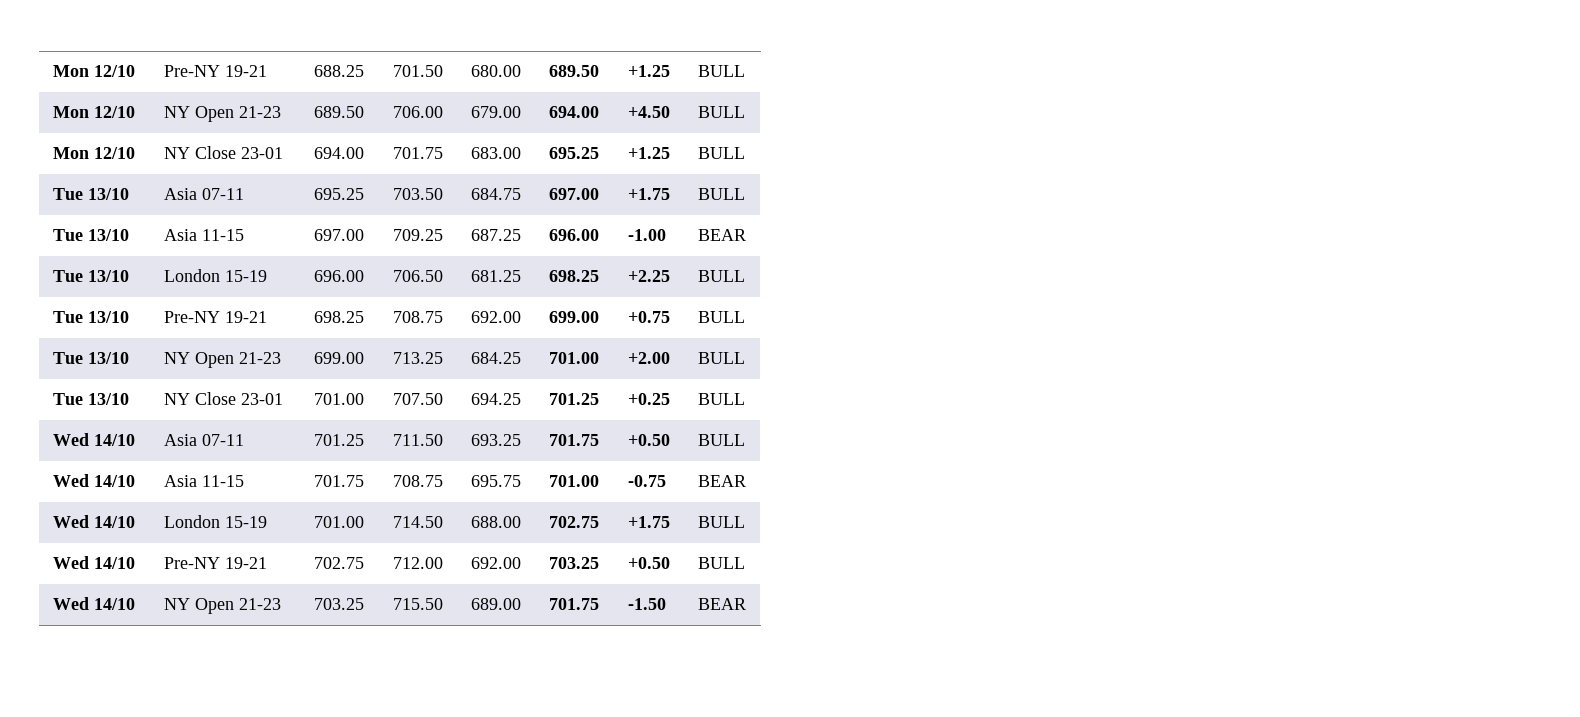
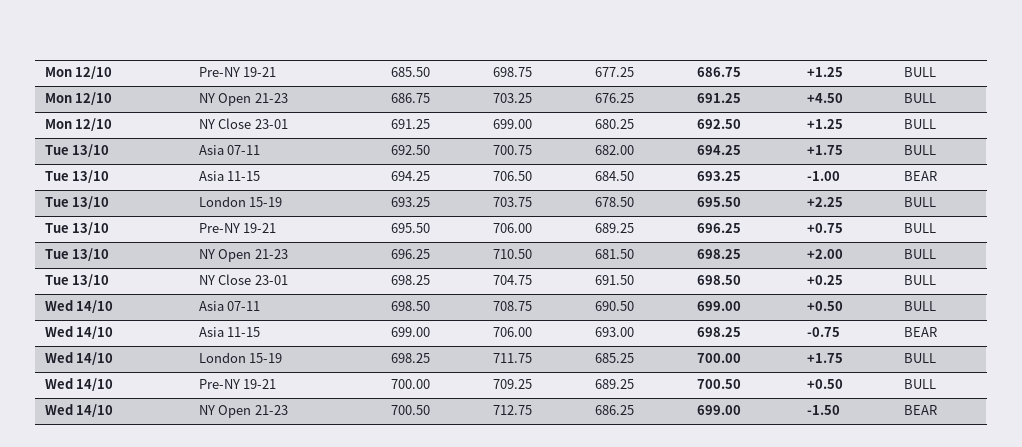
[313,65,364,77] [392,65,443,77] [470,65,521,77] [548,65,599,77] 688.25 | 701.50 | 680.00 | 689.50 -> [390,67,430,77] [492,67,532,77] [594,67,634,77] [696,67,741,77] 685.50 | 698.75 | 677.25 | 686.75
[313,106,364,118] [392,106,443,118] [470,106,521,118] [548,106,599,118] 689.50 | 706.00 | 679.00 | 694.00 -> [390,93,430,103] [492,93,532,103] [594,93,634,103] [696,93,741,103] 686.75 | 703.25 | 676.25 | 691.25
[313,147,364,159] [392,147,443,159] [470,147,521,159] [548,147,599,159] 694.00 | 701.75 | 683.00 | 695.25 -> [390,119,430,129] [492,119,532,129] [594,119,634,129] [696,119,741,129] 691.25 | 699.00 | 680.25 | 692.50
[313,188,364,200] [392,188,443,200] [470,188,521,200] [548,188,599,200] 695.25 | 703.50 | 684.75 | 697.00 -> [390,145,430,155] [492,145,532,155] [594,145,634,155] [696,145,741,155] 692.50 | 700.75 | 682.00 | 694.25
[313,229,364,241] [392,229,443,241] [470,229,521,241] [548,229,599,241] 697.00 | 709.25 | 687.25 | 696.00 -> [390,171,430,181] [492,171,532,181] [594,171,634,181] [696,171,741,181] 694.25 | 706.50 | 684.50 | 693.25
[313,270,364,282] [392,270,443,282] [470,270,521,282] [548,270,599,282] 696.00 | 706.50 | 681.25 | 698.25 -> [390,197,430,207] [492,197,532,207] [594,197,634,207] [696,197,741,207] 693.25 | 703.75 | 678.50 | 695.50
[313,311,364,323] [392,311,443,323] [470,311,521,323] [548,311,599,323] 698.25 | 708.75 | 692.00 | 699.00 -> [390,223,430,233] [492,223,532,233] [594,223,634,233] [696,223,741,233] 695.50 | 706.00 | 689.25 | 696.25
[313,352,364,364] [392,352,443,364] [470,352,521,364] [548,352,599,364] 699.00 | 713.25 | 684.25 | 701.00 -> [390,249,430,259] [492,249,532,259] [594,249,634,259] [696,249,741,259] 696.25 | 710.50 | 681.50 | 698.25
[313,393,364,405] [392,393,443,405] [470,393,521,405] [548,393,599,405] 701.00 | 707.50 | 694.25 | 701.25 -> [390,275,430,285] [492,275,532,285] [594,275,634,285] [696,275,741,285] 698.25 | 704.75 | 691.50 | 698.50
[313,434,364,446] [392,434,443,446] [470,434,521,446] [548,434,599,446] 701.25 | 711.50 | 693.25 | 701.75 -> [390,301,430,311] [492,301,532,311] [594,301,634,311] [696,301,741,311] 698.50 | 708.75 | 690.50 | 699.00
[313,475,364,487] [392,475,443,487] [470,475,521,487] [548,475,599,487] 701.75 | 708.75 | 695.75 | 701.00 -> [390,327,430,337] [492,327,532,337] [594,327,634,337] [696,327,741,337] 699.00 | 706.00 | 693.00 | 698.25
[313,516,364,528] [392,516,443,528] [470,516,521,528] [548,516,599,528] 701.00 | 714.50 | 688.00 | 702.75 -> [390,353,430,363] [492,353,532,363] [594,353,634,363] [696,353,741,363] 698.25 | 711.75 | 685.25 | 700.00
[313,557,364,569] [392,557,443,569] [470,557,521,569] [548,557,599,569] 702.75 | 712.00 | 692.00 | 703.25 -> [390,379,430,389] [492,379,532,389] [594,379,634,389] [696,379,741,389] 700.00 | 709.25 | 689.25 | 700.50
[313,598,364,610] [392,598,443,610] [470,598,521,610] [548,598,599,610] 703.25 | 715.50 | 689.00 | 701.75 -> [390,405,430,415] [492,405,532,415] [594,405,634,415] [696,405,741,415] 700.50 | 712.75 | 686.25 | 699.00

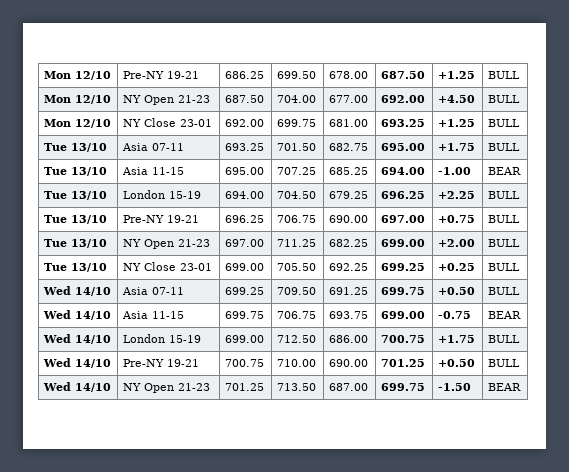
[390,67,430,77] [492,67,532,77] [594,67,634,77] [696,67,741,77] 685.50 | 698.75 | 677.25 | 686.75 -> [225,71,265,79] [277,71,317,79] [329,71,369,79] [381,71,426,79] 686.25 | 699.50 | 678.00 | 687.50
[390,93,430,103] [492,93,532,103] [594,93,634,103] [696,93,741,103] 686.75 | 703.25 | 676.25 | 691.25 -> [225,95,265,103] [277,95,317,103] [329,95,369,103] [381,95,426,103] 687.50 | 704.00 | 677.00 | 692.00
[390,119,430,129] [492,119,532,129] [594,119,634,129] [696,119,741,129] 691.25 | 699.00 | 680.25 | 692.50 -> [225,119,265,127] [277,119,317,127] [329,119,369,127] [381,119,426,127] 692.00 | 699.75 | 681.00 | 693.25
[390,145,430,155] [492,145,532,155] [594,145,634,155] [696,145,741,155] 692.50 | 700.75 | 682.00 | 694.25 -> [225,143,265,151] [277,143,317,151] [329,143,369,151] [381,143,426,151] 693.25 | 701.50 | 682.75 | 695.00
[390,171,430,181] [492,171,532,181] [594,171,634,181] [696,171,741,181] 694.25 | 706.50 | 684.50 | 693.25 -> [225,167,265,175] [277,167,317,175] [329,167,369,175] [381,167,426,175] 695.00 | 707.25 | 685.25 | 694.00
[390,197,430,207] [492,197,532,207] [594,197,634,207] [696,197,741,207] 693.25 | 703.75 | 678.50 | 695.50 -> [225,191,265,199] [277,191,317,199] [329,191,369,199] [381,191,426,199] 694.00 | 704.50 | 679.25 | 696.25
[390,223,430,233] [492,223,532,233] [594,223,634,233] [696,223,741,233] 695.50 | 706.00 | 689.25 | 696.25 -> [225,215,265,223] [277,215,317,223] [329,215,369,223] [381,215,426,223] 696.25 | 706.75 | 690.00 | 697.00
[390,249,430,259] [492,249,532,259] [594,249,634,259] [696,249,741,259] 696.25 | 710.50 | 681.50 | 698.25 -> [225,239,265,247] [277,239,317,247] [329,239,369,247] [381,239,426,247] 697.00 | 711.25 | 682.25 | 699.00
[390,275,430,285] [492,275,532,285] [594,275,634,285] [696,275,741,285] 698.25 | 704.75 | 691.50 | 698.50 -> [225,263,265,271] [277,263,317,271] [329,263,369,271] [381,263,426,271] 699.00 | 705.50 | 692.25 | 699.25
[390,301,430,311] [492,301,532,311] [594,301,634,311] [696,301,741,311] 698.50 | 708.75 | 690.50 | 699.00 -> [225,287,265,295] [277,287,317,295] [329,287,369,295] [381,287,426,295] 699.25 | 709.50 | 691.25 | 699.75
[390,327,430,337] [492,327,532,337] [594,327,634,337] [696,327,741,337] 699.00 | 706.00 | 693.00 | 698.25 -> [225,311,265,319] [277,311,317,319] [329,311,369,319] [381,311,426,319] 699.75 | 706.75 | 693.75 | 699.00
[390,353,430,363] [492,353,532,363] [594,353,634,363] [696,353,741,363] 698.25 | 711.75 | 685.25 | 700.00 -> [225,335,265,343] [277,335,317,343] [329,335,369,343] [381,335,426,343] 699.00 | 712.50 | 686.00 | 700.75
[390,379,430,389] [492,379,532,389] [594,379,634,389] [696,379,741,389] 700.00 | 709.25 | 689.25 | 700.50 -> [225,359,265,367] [277,359,317,367] [329,359,369,367] [381,359,426,367] 700.75 | 710.00 | 690.00 | 701.25
[390,405,430,415] [492,405,532,415] [594,405,634,415] [696,405,741,415] 700.50 | 712.75 | 686.25 | 699.00 -> [225,383,265,391] [277,383,317,391] [329,383,369,391] [381,383,426,391] 701.25 | 713.50 | 687.00 | 699.75

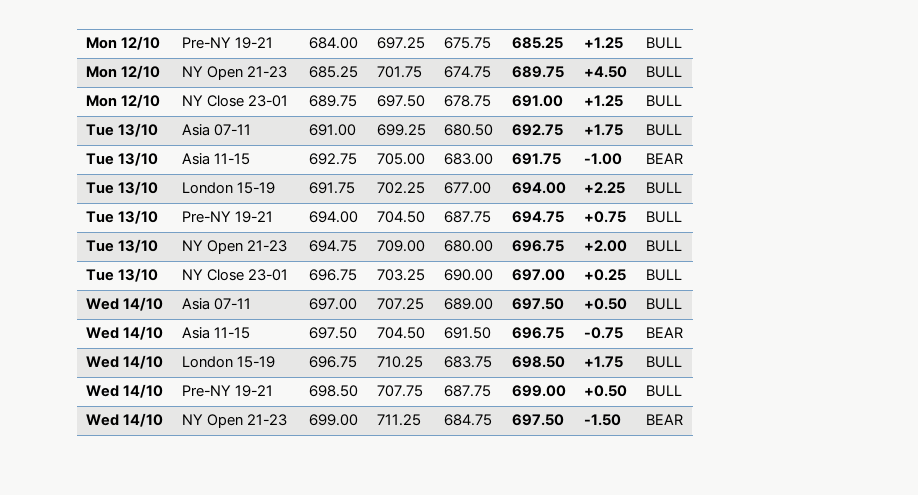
[225,71,265,79] [277,71,317,79] [329,71,369,79] [381,71,426,79] 686.25 | 699.50 | 678.00 | 687.50 -> [308,37,358,49] [376,37,425,49] [443,37,491,49] [511,37,563,49] 684.00 | 697.25 | 675.75 | 685.25
[225,95,265,103] [277,95,317,103] [329,95,369,103] [381,95,426,103] 687.50 | 704.00 | 677.00 | 692.00 -> [308,66,358,78] [376,66,422,78] [443,66,491,78] [511,66,564,78] 685.25 | 701.75 | 674.75 | 689.75
[225,119,265,127] [277,119,317,127] [329,119,369,127] [381,119,426,127] 692.00 | 699.75 | 681.00 | 693.25 -> [308,95,357,107] [376,95,425,107] [443,95,491,107] [511,95,563,107] 689.75 | 697.50 | 678.75 | 691.00
[225,143,265,151] [277,143,317,151] [329,143,369,151] [381,143,426,151] 693.25 | 701.50 | 682.75 | 695.00 -> [308,124,356,136] [376,124,426,136] [443,124,493,136] [511,124,563,136] 691.00 | 699.25 | 680.50 | 692.75
[225,167,265,175] [277,167,317,175] [329,167,369,175] [381,167,426,175] 695.00 | 707.25 | 685.25 | 694.00 -> [308,153,357,165] [376,153,425,165] [443,153,493,165] [511,153,561,165] 692.75 | 705.00 | 683.00 | 691.75
[225,191,265,199] [277,191,317,199] [329,191,369,199] [381,191,426,199] 694.00 | 704.50 | 679.25 | 696.25 -> [308,182,355,194] [376,182,425,194] [443,182,491,194] [511,182,566,194] 691.75 | 702.25 | 677.00 | 694.00
[225,215,265,223] [277,215,317,223] [329,215,369,223] [381,215,426,223] 696.25 | 706.75 | 690.00 | 697.00 -> [308,211,358,223] [376,211,425,223] [443,211,491,223] [511,211,564,223] 694.00 | 704.50 | 687.75 | 694.75
[225,239,265,247] [277,239,317,247] [329,239,369,247] [381,239,426,247] 697.00 | 711.25 | 682.25 | 699.00 -> [308,240,357,252] [376,240,425,252] [443,240,493,252] [511,240,564,252] 694.75 | 709.00 | 680.00 | 696.75
[225,263,265,271] [277,263,317,271] [329,263,369,271] [381,263,426,271] 699.00 | 705.50 | 692.25 | 699.25 -> [308,269,357,281] [376,269,425,281] [443,269,493,281] [511,269,565,281] 696.75 | 703.25 | 690.00 | 697.00
[225,287,265,295] [277,287,317,295] [329,287,369,295] [381,287,426,295] 699.25 | 709.50 | 691.25 | 699.75 -> [308,298,357,310] [376,298,424,310] [443,298,493,310] [511,298,564,310] 697.00 | 707.25 | 689.00 | 697.50
[225,311,265,319] [277,311,317,319] [329,311,369,319] [381,311,426,319] 699.75 | 706.75 | 693.75 | 699.00 -> [308,327,357,339] [376,327,425,339] [443,327,491,339] [511,327,564,339] 697.50 | 704.50 | 691.50 | 696.75
[225,335,265,343] [277,335,317,343] [329,335,369,343] [381,335,426,343] 699.00 | 712.50 | 686.00 | 700.75 -> [308,356,357,368] [376,356,423,368] [443,356,492,368] [511,356,565,368] 696.75 | 710.25 | 683.75 | 698.50
[225,359,265,367] [277,359,317,367] [329,359,369,367] [381,359,426,367] 700.75 | 710.00 | 690.00 | 701.25 -> [308,385,358,397] [376,385,423,397] [443,385,491,397] [511,385,566,397] 698.50 | 707.75 | 687.75 | 699.00
[225,383,265,391] [277,383,317,391] [329,383,369,391] [381,383,426,391] 701.25 | 713.50 | 687.00 | 699.75 -> [308,414,358,426] [376,414,421,426] [443,414,492,426] [511,414,564,426] 699.00 | 711.25 | 684.75 | 697.50

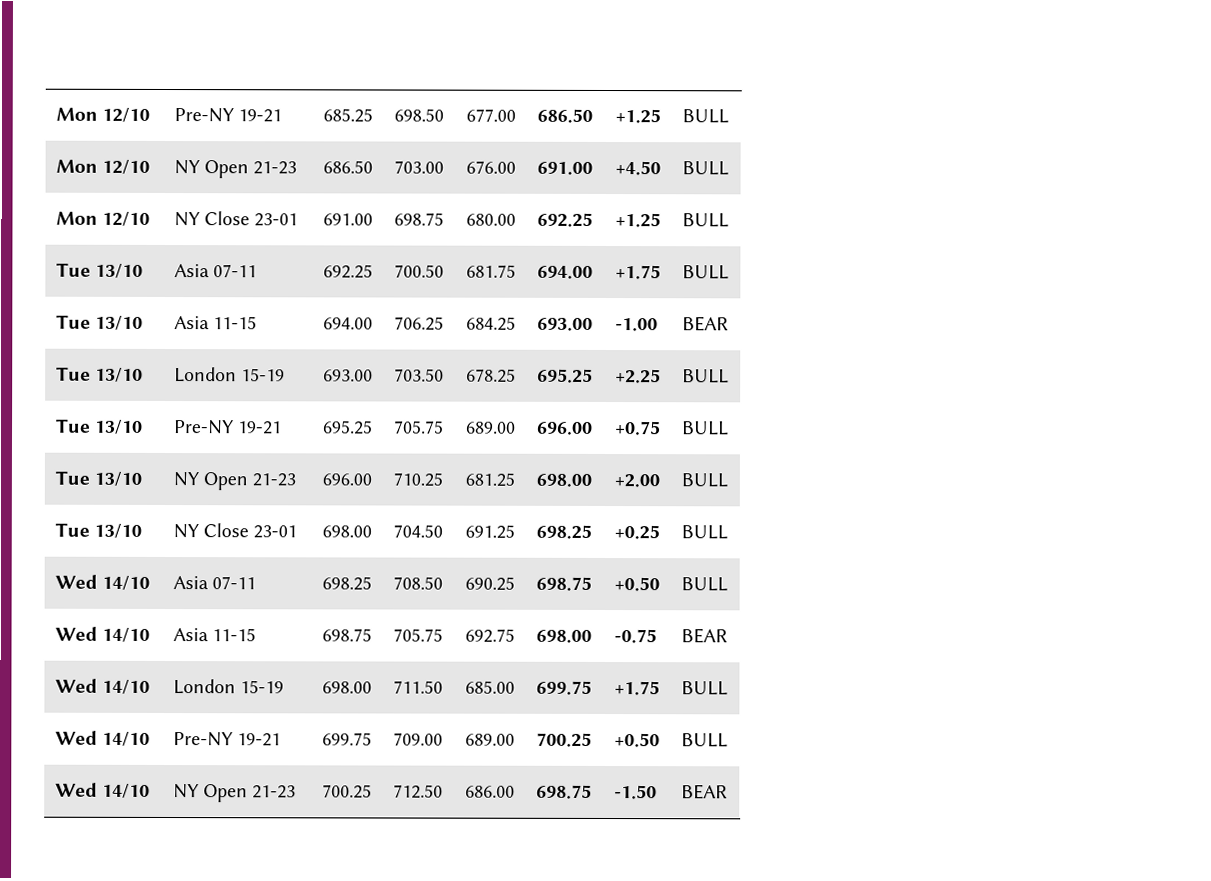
[308,37,358,49] [376,37,425,49] [443,37,491,49] [511,37,563,49] 684.00 | 697.25 | 675.75 | 685.25 -> [322,108,373,123] [393,108,444,122] [465,108,516,122] [536,108,593,123] 685.25 | 698.50 | 677.00 | 686.50
[308,66,358,78] [376,66,422,78] [443,66,491,78] [511,66,564,78] 685.25 | 701.75 | 674.75 | 689.75 -> [322,160,373,174] [393,160,444,174] [465,160,516,174] [536,161,593,175] 686.50 | 703.00 | 676.00 | 691.00
[308,95,357,107] [376,95,425,107] [443,95,491,107] [511,95,563,107] 689.75 | 697.50 | 678.75 | 691.00 -> [322,213,373,226] [393,212,444,226] [465,213,516,226] [536,212,593,227] 691.00 | 698.75 | 680.00 | 692.25
[308,124,356,136] [376,124,426,136] [443,124,493,136] [511,124,563,136] 691.00 | 699.25 | 680.50 | 692.75 -> [322,264,373,279] [393,264,444,278] [465,264,516,278] [536,265,593,279] 692.25 | 700.50 | 681.75 | 694.00
[308,153,357,165] [376,153,425,165] [443,153,493,165] [511,153,561,165] 692.75 | 705.00 | 683.00 | 691.75 -> [322,317,373,330] [393,316,444,331] [465,316,516,331] [536,317,593,331] 694.00 | 706.25 | 684.25 | 693.00
[308,182,355,194] [376,182,425,194] [443,182,491,194] [511,182,566,194] 691.75 | 702.25 | 677.00 | 694.00 -> [322,369,373,382] [393,368,444,382] [465,368,516,383] [536,368,593,383] 693.00 | 703.50 | 678.25 | 695.25
[308,211,358,223] [376,211,425,223] [443,211,491,223] [511,211,564,223] 694.00 | 704.50 | 687.75 | 694.75 -> [322,420,373,435] [393,420,444,434] [465,421,516,434] [536,421,593,435] 695.25 | 705.75 | 689.00 | 696.00
[308,240,357,252] [376,240,425,252] [443,240,493,252] [511,240,564,252] 694.75 | 709.00 | 680.00 | 696.75 -> [321,473,372,486] [392,472,443,487] [464,472,515,487] [535,473,592,487] 696.00 | 710.25 | 681.25 | 698.00
[308,269,357,281] [376,269,425,281] [443,269,493,281] [511,269,565,281] 696.75 | 703.25 | 690.00 | 697.00 -> [321,525,372,538] [392,524,443,538] [464,524,515,539] [535,524,592,539] 698.00 | 704.50 | 691.25 | 698.25
[308,298,357,310] [376,298,424,310] [443,298,493,310] [511,298,564,310] 697.00 | 707.25 | 689.00 | 697.50 -> [321,576,372,591] [392,576,443,590] [464,576,515,591] [535,576,592,591] 698.25 | 708.50 | 690.25 | 698.75
[308,327,357,339] [376,327,425,339] [443,327,491,339] [511,327,564,339] 697.50 | 704.50 | 691.50 | 696.75 -> [321,628,372,642] [392,628,443,642] [464,628,515,643] [535,629,592,643] 698.75 | 705.75 | 692.75 | 698.00
[308,356,357,368] [376,356,423,368] [443,356,492,368] [511,356,565,368] 696.75 | 710.25 | 683.75 | 698.50 -> [321,681,372,694] [392,680,443,694] [464,680,515,694] [535,680,592,695] 698.00 | 711.50 | 685.00 | 699.75
[308,385,358,397] [376,385,423,397] [443,385,491,397] [511,385,566,397] 698.50 | 707.75 | 687.75 | 699.00 -> [321,732,372,746] [392,732,443,746] [464,733,515,746] [535,732,592,747] 699.75 | 709.00 | 689.00 | 700.25
[308,414,358,426] [376,414,421,426] [443,414,492,426] [511,414,564,426] 699.00 | 711.25 | 684.75 | 697.50 -> [321,784,372,799] [392,784,443,799] [464,785,515,798] [535,784,592,799] 700.25 | 712.50 | 686.00 | 698.75

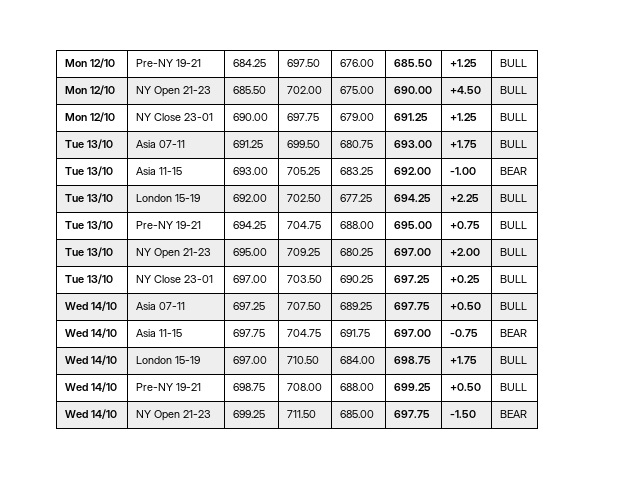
[322,108,373,123] [393,108,444,122] [465,108,516,122] [536,108,593,123] 685.25 | 698.50 | 677.00 | 686.50 -> [232,59,266,67] [286,59,320,67] [339,59,374,67] [393,59,432,67] 684.25 | 697.50 | 676.00 | 685.50
[322,160,373,174] [393,160,444,174] [465,160,516,174] [536,161,593,175] 686.50 | 703.00 | 676.00 | 691.00 -> [232,86,266,94] [286,86,322,94] [339,86,374,94] [393,86,432,94] 685.50 | 702.00 | 675.00 | 690.00
[322,213,373,226] [393,212,444,226] [465,213,516,226] [536,212,593,227] 691.00 | 698.75 | 680.00 | 692.25 -> [232,113,268,121] [286,113,319,121] [339,113,374,121] [393,113,428,121] 690.00 | 697.75 | 679.00 | 691.25
[322,264,373,279] [393,264,444,278] [465,264,516,278] [536,265,593,279] 692.25 | 700.50 | 681.75 | 694.00 -> [232,140,263,148] [286,140,320,148] [339,140,373,148] [393,140,432,148] 691.25 | 699.50 | 680.75 | 693.00
[322,317,373,330] [393,316,444,331] [465,316,516,331] [536,317,593,331] 694.00 | 706.25 | 684.25 | 693.00 -> [232,167,268,175] [286,167,320,175] [339,167,373,175] [393,167,431,175] 693.00 | 705.25 | 683.25 | 692.00
[322,369,373,382] [393,368,444,382] [465,368,516,383] [536,368,593,383] 693.00 | 703.50 | 678.25 | 695.25 -> [232,194,267,202] [286,194,321,202] [339,194,372,202] [393,194,431,202] 692.00 | 702.50 | 677.25 | 694.25
[322,420,373,435] [393,420,444,434] [465,421,516,434] [536,421,593,435] 695.25 | 705.75 | 689.00 | 696.00 -> [232,221,266,229] [286,221,321,229] [339,221,374,229] [393,221,432,229] 694.25 | 704.75 | 688.00 | 695.00
[321,473,372,486] [392,472,443,487] [464,472,515,487] [535,473,592,487] 696.00 | 710.25 | 681.25 | 698.00 -> [232,248,267,256] [286,248,320,256] [339,248,373,256] [393,248,431,256] 695.00 | 709.25 | 680.25 | 697.00
[321,525,372,538] [392,524,443,538] [464,524,515,539] [535,524,592,539] 698.00 | 704.50 | 691.25 | 698.25 -> [232,275,267,283] [286,275,322,283] [339,275,373,283] [393,275,430,283] 697.00 | 703.50 | 690.25 | 697.25
[321,576,372,591] [392,576,443,590] [464,576,515,591] [535,576,592,591] 698.25 | 708.50 | 690.25 | 698.75 -> [232,302,265,310] [286,302,321,310] [339,302,372,310] [393,302,430,310] 697.25 | 707.50 | 689.25 | 697.75
[321,628,372,642] [392,628,443,642] [464,628,515,643] [535,629,592,643] 698.75 | 705.75 | 692.75 | 698.00 -> [232,329,265,337] [286,329,321,337] [339,329,370,337] [393,329,431,337] 697.75 | 704.75 | 691.75 | 697.00
[321,681,372,694] [392,680,443,694] [464,680,515,694] [535,680,592,695] 698.00 | 711.50 | 685.00 | 699.75 -> [232,356,267,364] [286,356,319,364] [339,356,375,364] [393,356,431,364] 697.00 | 710.50 | 684.00 | 698.75
[321,732,372,746] [392,732,443,746] [464,733,515,746] [535,732,592,747] 699.75 | 709.00 | 689.00 | 700.25 -> [232,383,265,391] [286,383,322,391] [339,383,374,391] [393,383,431,391] 698.75 | 708.00 | 688.00 | 699.25
[321,784,372,799] [392,784,443,799] [464,785,515,798] [535,784,592,799] 700.25 | 712.50 | 686.00 | 698.75 -> [232,410,265,418] [286,410,316,418] [339,410,374,418] [393,410,430,418] 699.25 | 711.50 | 685.00 | 697.75

